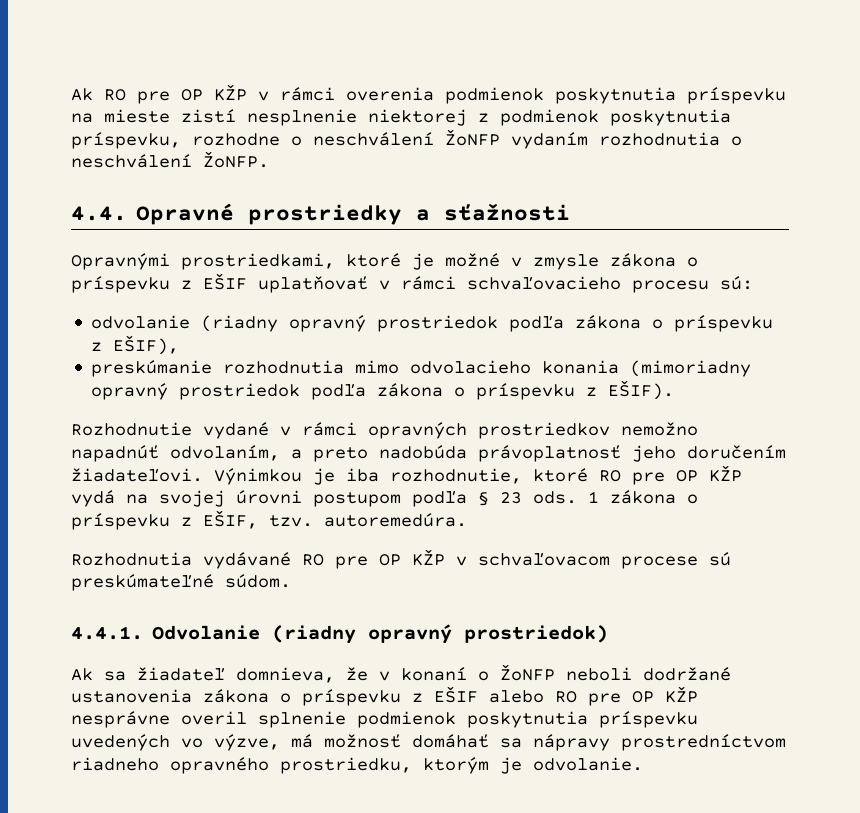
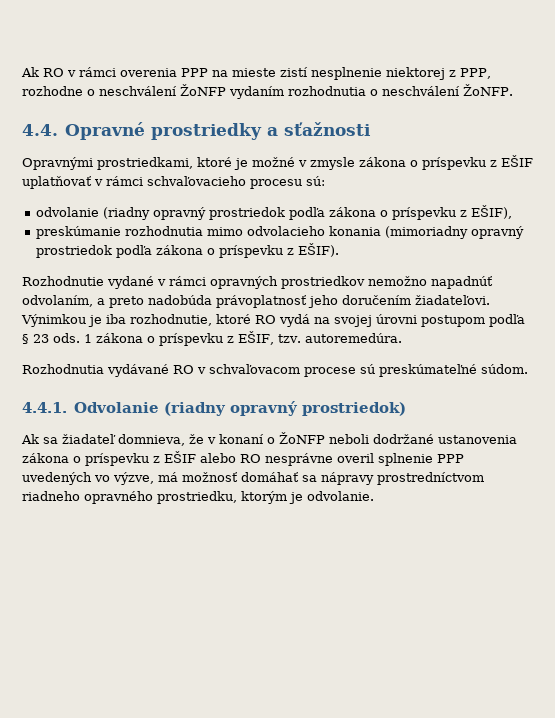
[137,84,786,104] pre OP KŽP v rámci overenia podmienok poskytnutia príspevku -> [67,67,208,77] v rámci overenia PPP
[500,109,731,126] [71,132,181,149] podmienok poskytnutia príspevku, -> [460,68,491,79] PPP,
[632,465,742,485] pre OP KŽP -> (276, 319) none
[335,549,445,569] pre OP KŽP -> (194, 369) none
[588,686,698,706] [71,711,698,728] pre OP KŽP nesprávne overil splnenie podmienok poskytnutia príspevku -> [265,453,464,466] nesprávne overil splnenie PPP

